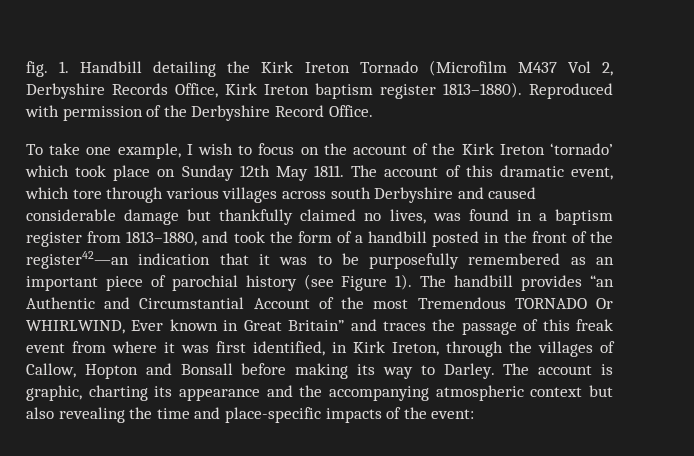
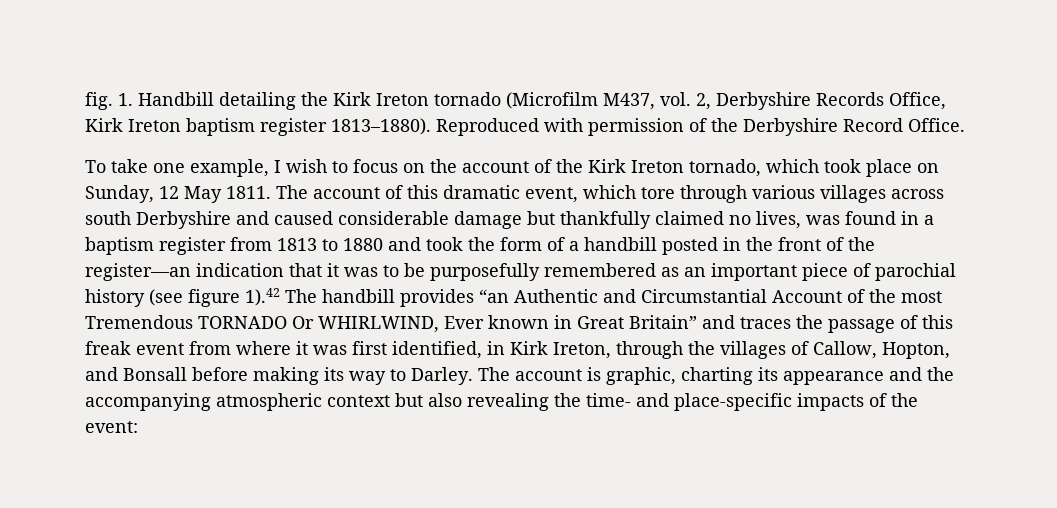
[359,60,591,76] Tornado (Microfilm M437 Vol -> [434,92,691,110] tornado (Microfilm M437, vol.
[550,143,613,155] ‘tornado’ -> [689,159,761,177] tornado,
[181,165,270,181] Sunday 12th -> [85,185,179,203] Sunday, 12
[126,231,198,246] 1813–1880, -> [277,238,383,251] 1813 to 1880
[26,251,129,269] register42—an -> [85,263,191,281] register—an
[341,274,413,291] Figure 1). -> [188,288,280,307] figure 1).42
[84,364,138,379] Hopton -> [882,342,950,359] Hopton,
[156,408,190,419] time -> [586,393,631,407] time-

